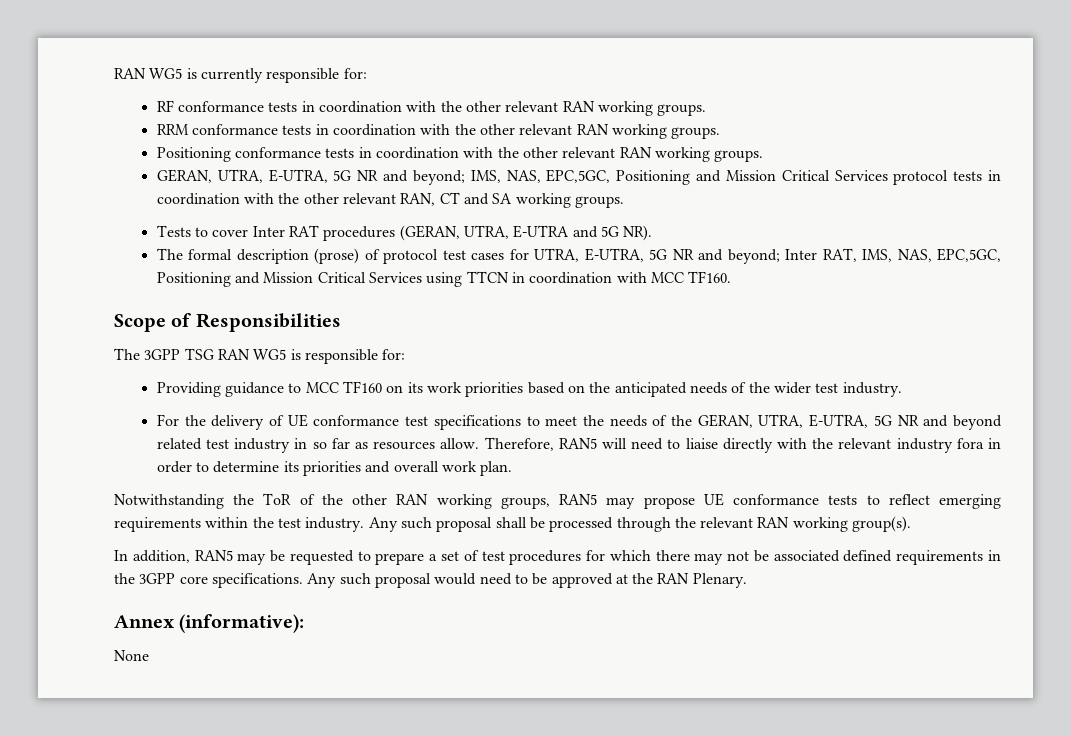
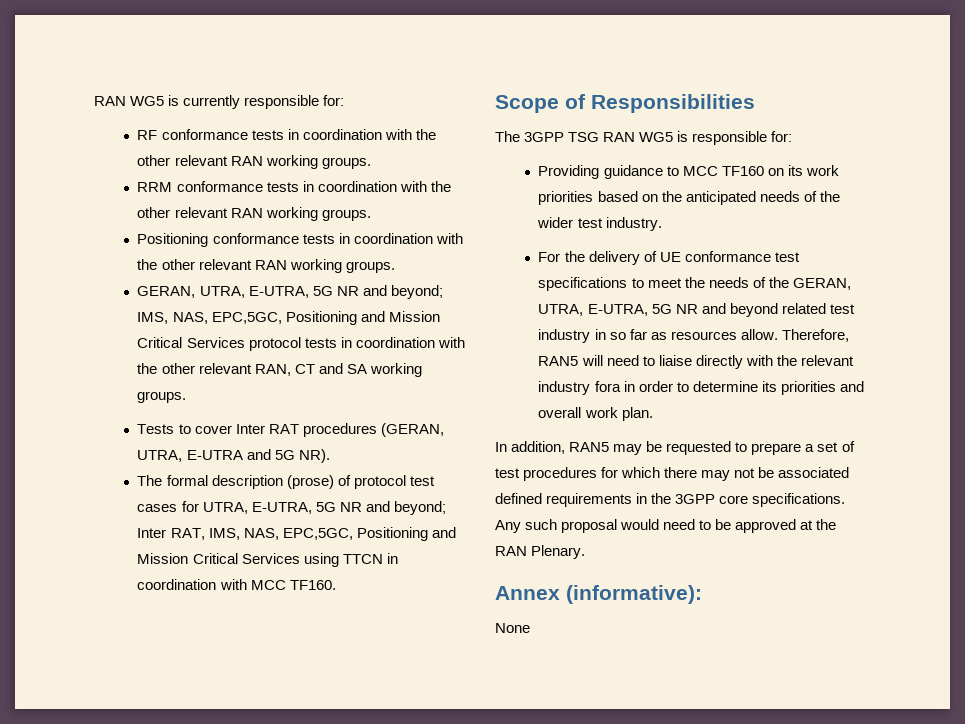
[114,493,1002,509] [114,516,912,532] // Notwithstanding the ToR of the other RAN working groups, RAN5 may propose UE conformance tests to reflect emerging requirements within the test industry. Any such proposal shall be processed through the relevant RAN working group(s). -> (653, 414) none

